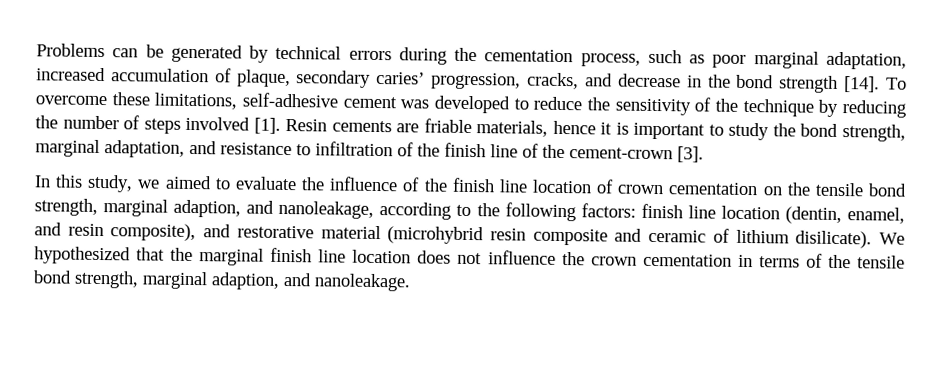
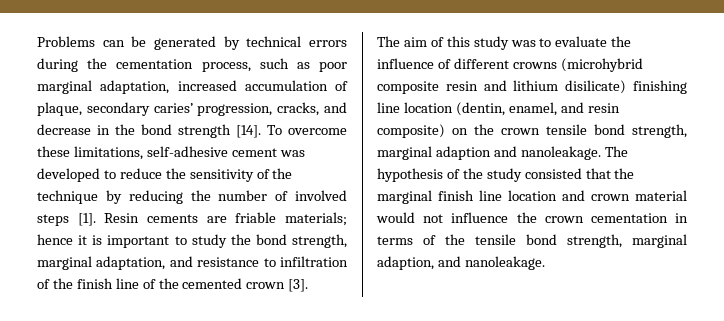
[143,116,251,134] steps involved -> [295,190,347,201] [37,214,69,226] involved steps
[476,120,549,137] materials, -> [285,212,347,226] materials;
[569,147,673,160] cement-crown -> [182,278,286,289] cemented crown
[34,174,212,193] In this study, we aimed -> [377,36,536,50] The aim of this study was
[423,177,907,197] [34,198,683,222] the finish line location of crown cementation on the tensile bond strength, marginal adaption, and nanoleakage, according to the following factors: finish -> [453,58,643,72] [377,80,687,94] different crowns (microhybrid composite resin and lithium disilicate) finishing
[110,223,905,249] [34,246,131,265] composite), and restorative material (microhybrid resin composite and ceramic of lithium disilicate). We hypothesized -> [377,124,687,138] [377,146,628,160] [377,168,582,182] composite) on the crown tensile bond strength, marginal adaption and nanoleakage. The hypothesis of the study consisted
[417,250,452,264] does -> [562,190,687,201] [376,212,415,223] and crown material would

